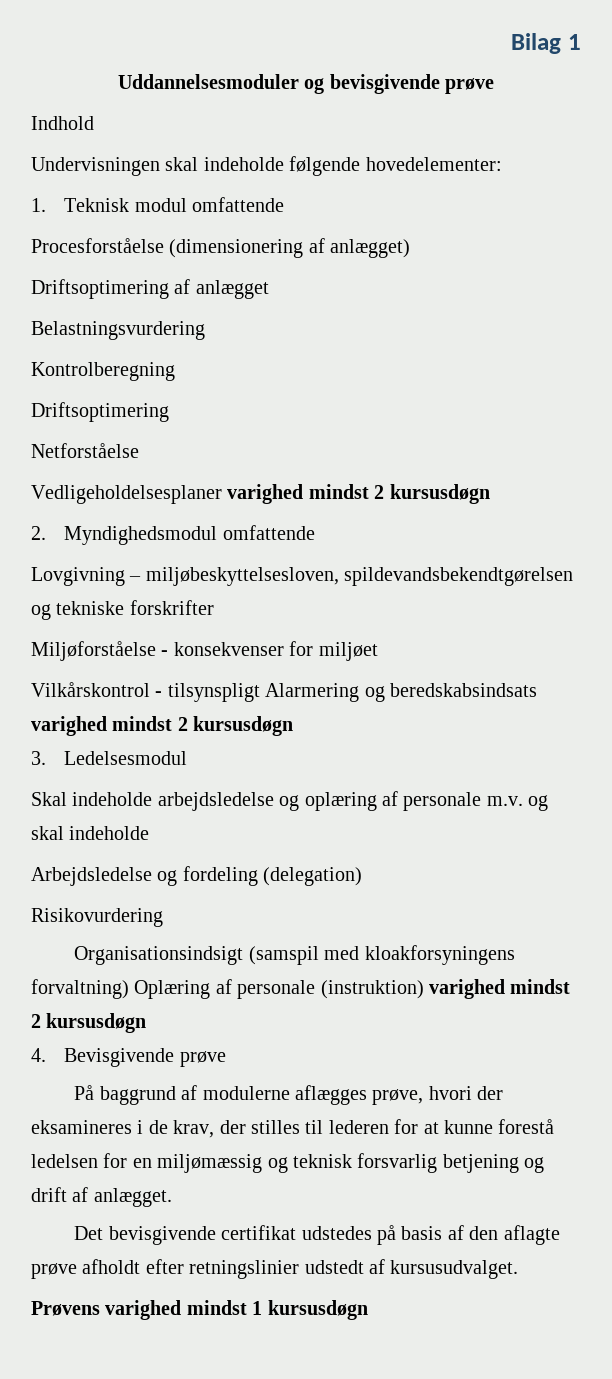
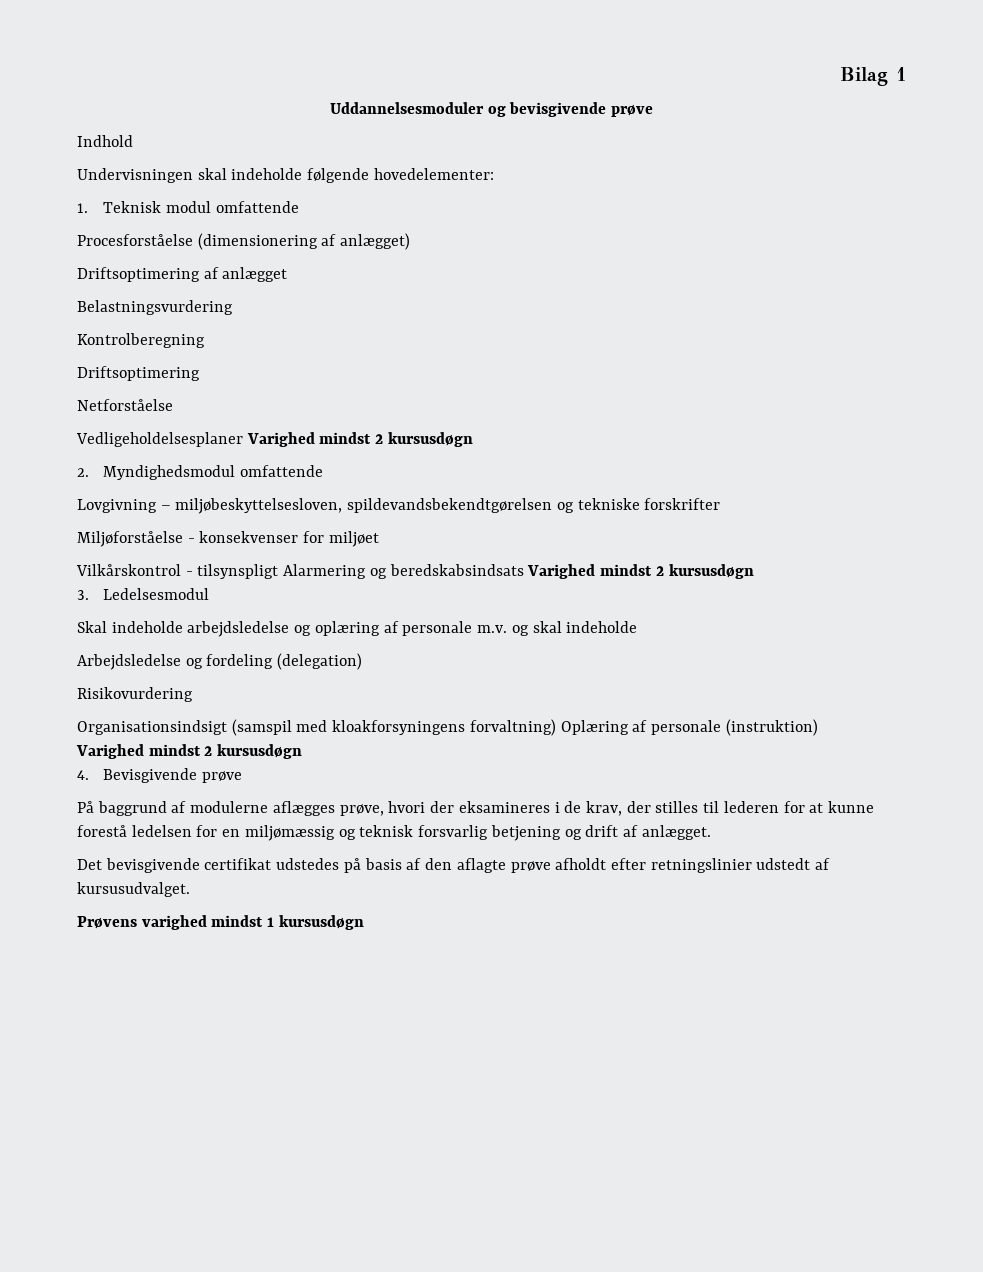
[227,484,304,504] varighed -> [246,432,315,447] Varighed
[31,716,107,736] varighed -> [527,564,596,579] Varighed
[429,979,505,999] varighed -> [76,744,144,759] // Varighed

